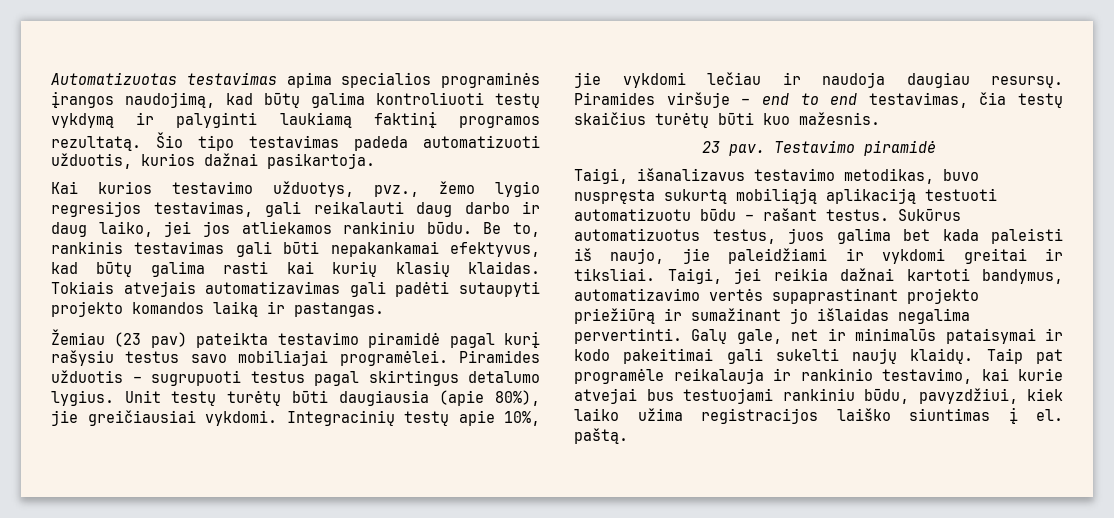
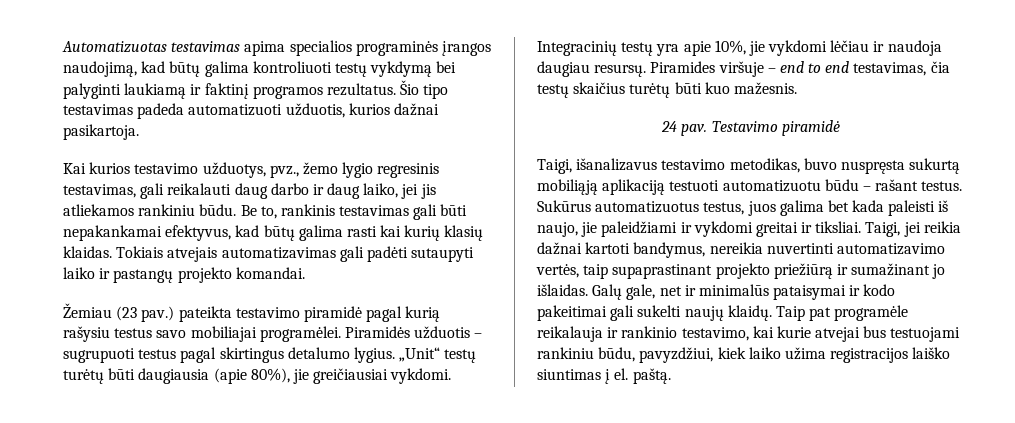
[136,112,155,125] ir -> [436,61,457,73] bei
(352, 120) none -> [190,84,202,95] ir
[51,136,141,151] rezultatą. -> [326,83,396,96] rezultatus.
[51,201,141,217] regresijos -> [377,163,440,178] regresinis
[202,221,230,237] jos -> [420,184,436,199] jis
[51,301,384,317] projekto komandos laiką ir pastangas. -> [63,267,305,283] laiko ir pastangų projekto komandai.
[150,332,187,348] pav) -> [141,306,175,322] pav.)
[504,332,540,348] kurį -> [405,306,441,322] kurią
[459,350,540,363] Piramides -> [344,326,410,338] Piramidės
[124,390,161,403] Unit -> [399,347,441,362] „Unit“
(449, 418) none -> [656,44,680,56] yra
[707,72,761,85] lečiau -> [830,40,870,52] lėčiau
[701,141,720,153] 23 -> [661,121,678,132] 24
[574,288,763,301] automatizavimo vertės -> [709,242,945,255] [536,264,609,279] nereikia nuvertinti automatizavimo vertės, taip
[817,308,970,324] [574,328,682,344] išlaidas negalima pervertinti. -> [537,284,588,296] išlaidas.

